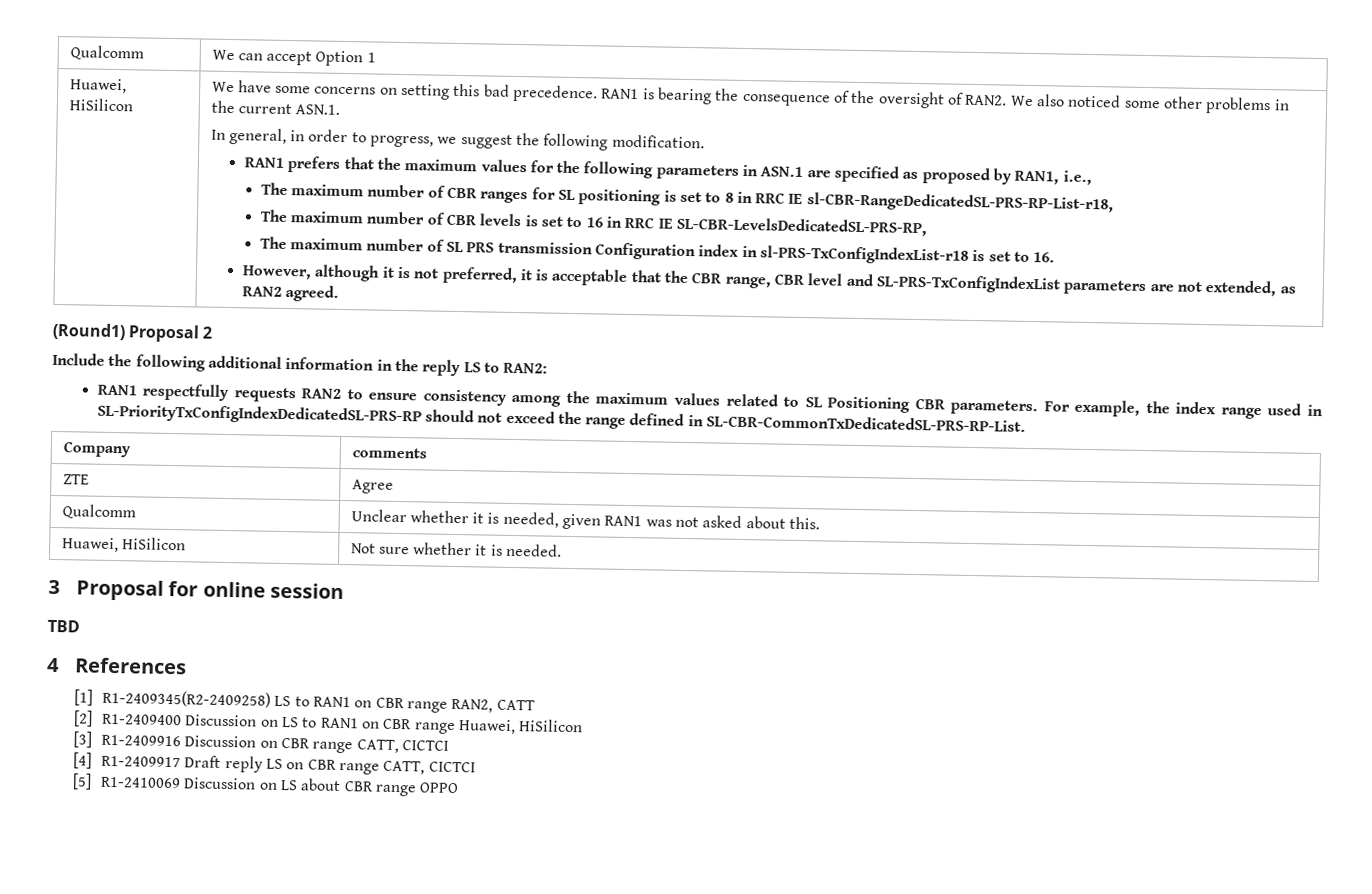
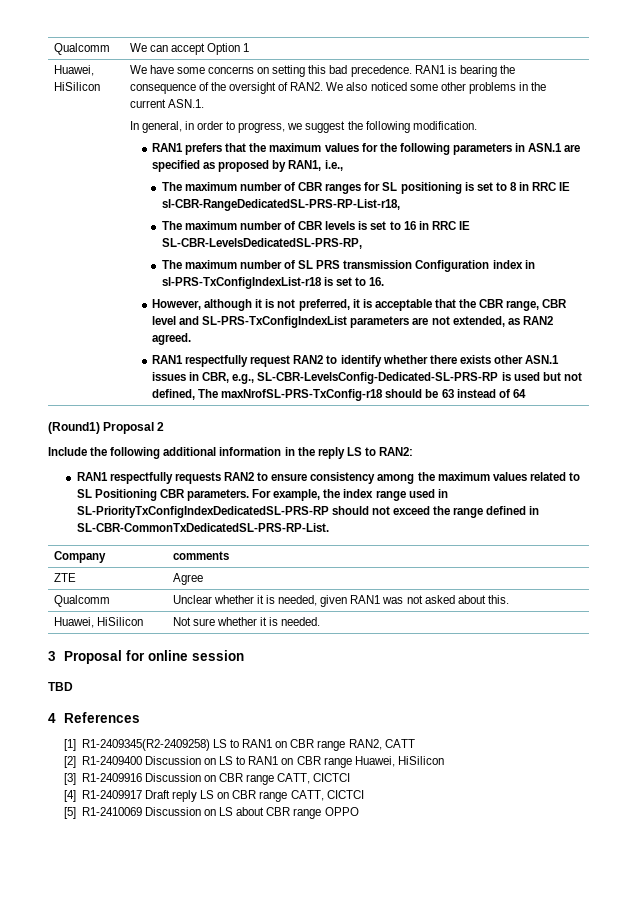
(340, 293) none -> [152,355,560,367] [152,372,582,384] [152,389,526,401] // RAN1 respectfully request RAN2 to identify whether there exists other ASN.1 issues in CBR, e.g., SL-CBR-LevelsConfig-Dedicated-SL-PRS-RP is used but not defined, The maxNrofSL-PRS-TxConfig-r18 should be 63 instead of 64

